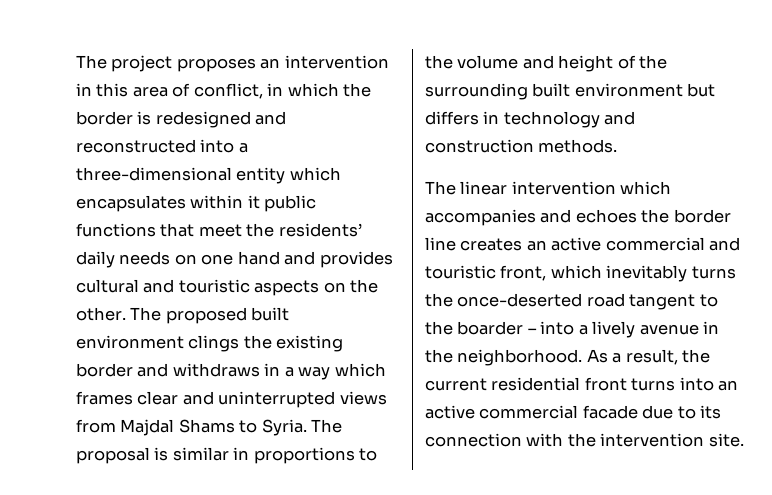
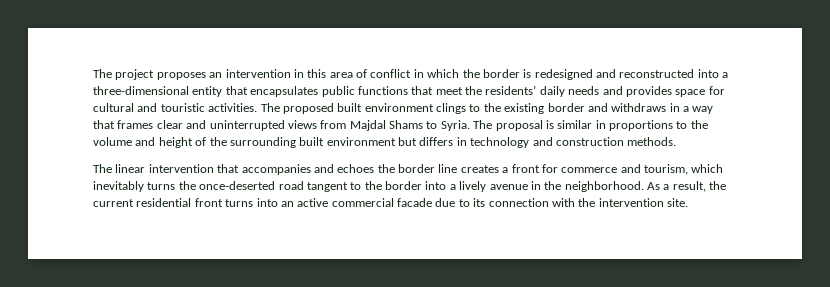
[193,83,263,99] conflict, -> [370,69,412,78] conflict
[289,167,341,181] [76,195,260,212] which encapsulates within it -> [225,86,319,97] that encapsulates
[174,251,393,268] [76,279,379,296] [76,307,126,321] on one hand and provides cultural and touristic aspects on the other. -> [602,86,725,97] [93,103,258,112] and provides space for cultural and touristic activities.
(240, 343) none -> [469,104,481,112] to
[334,363,386,377] which -> [93,120,115,129] that
[620,181,672,195] which -> [217,164,240,173] that
[526,237,741,251] [425,265,547,281] an active commercial and touristic front, -> [502,164,688,175] a front for commerce and tourism,
[457,321,537,335] boarder – -> [385,181,422,190] border

